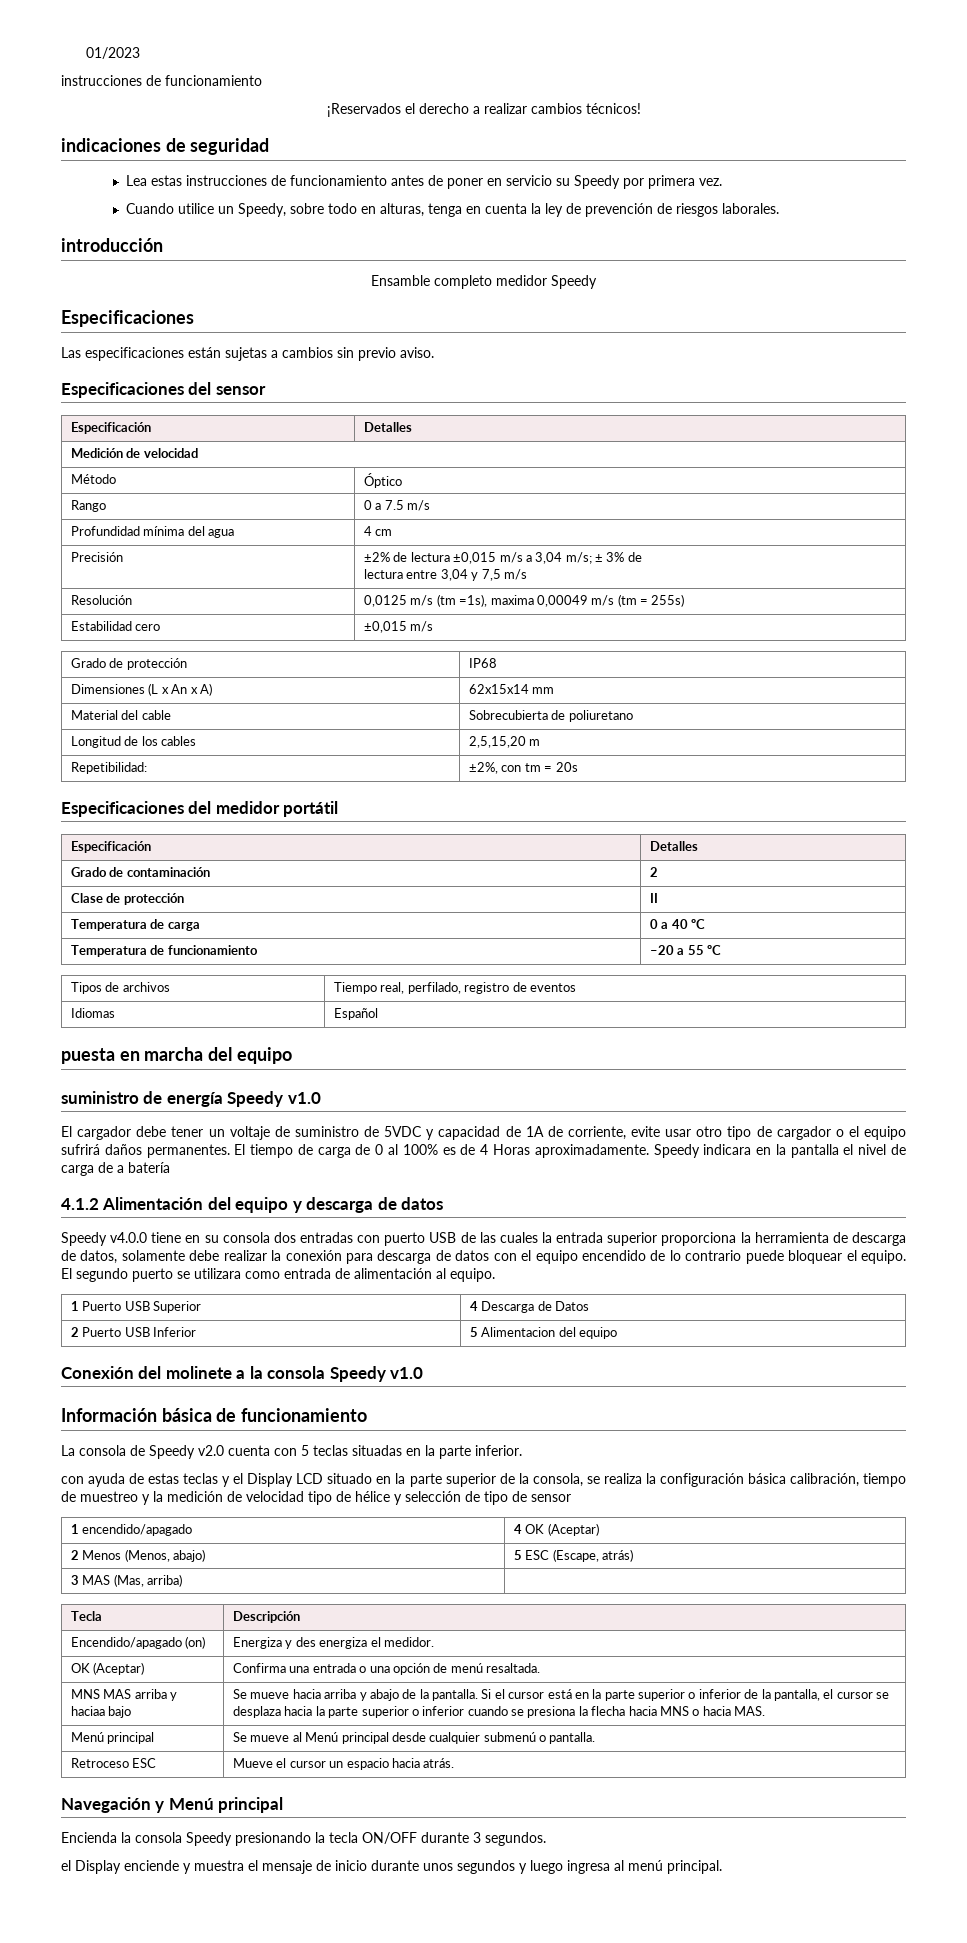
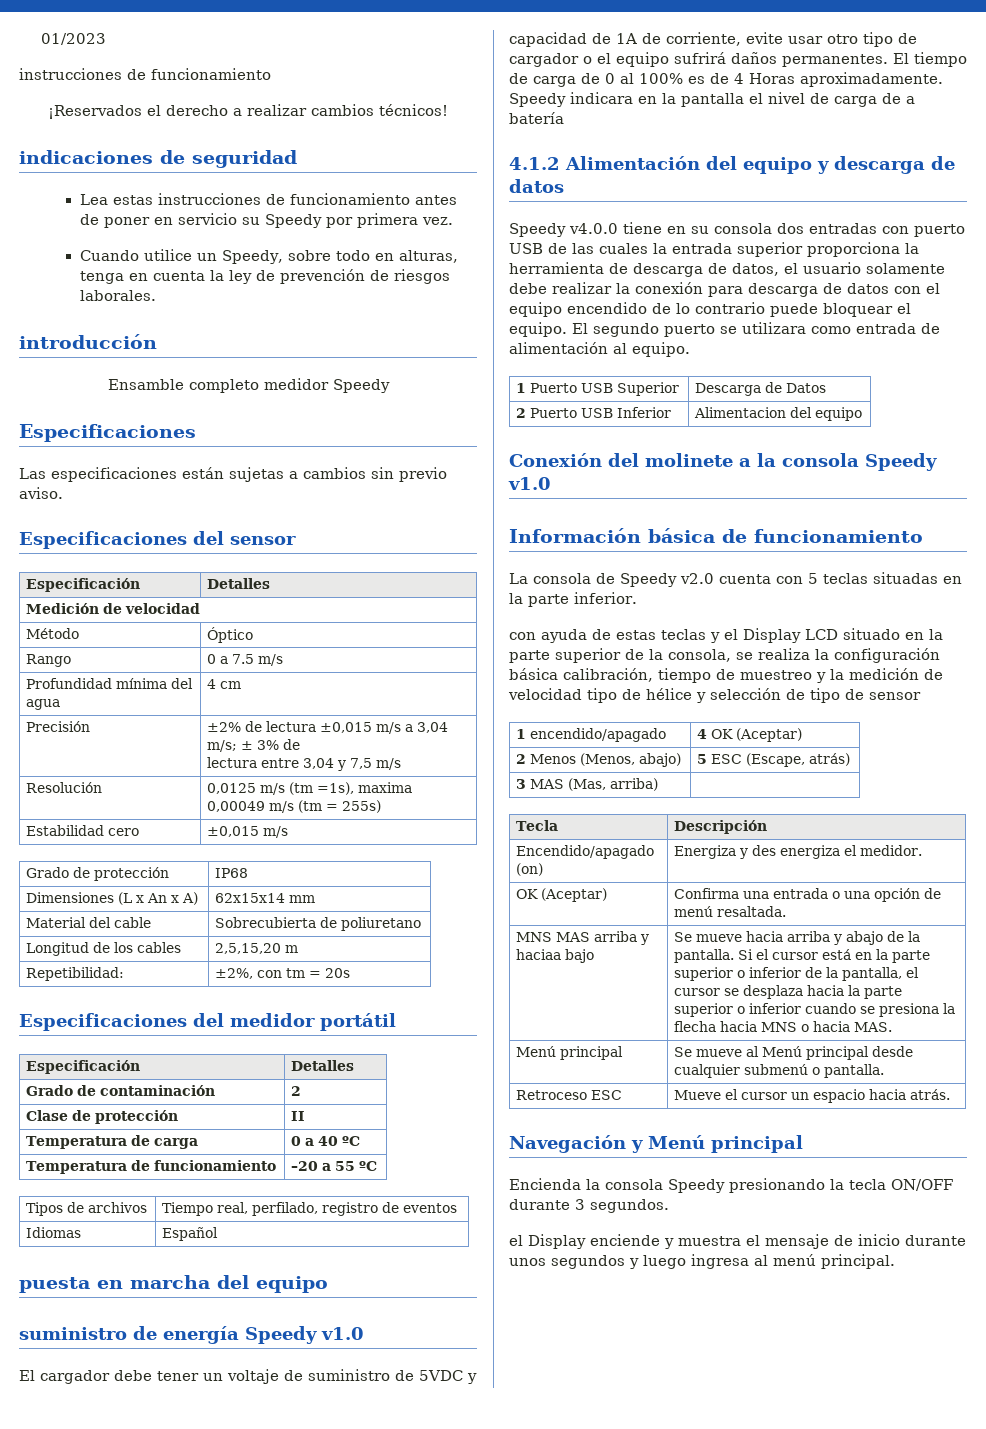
(118, 1257) none -> [784,262,861,274] el usuario
[470,1301,479,1311] 4 -> (679, 389) none
[470,1327,479,1337] 5 -> (671, 412) none

